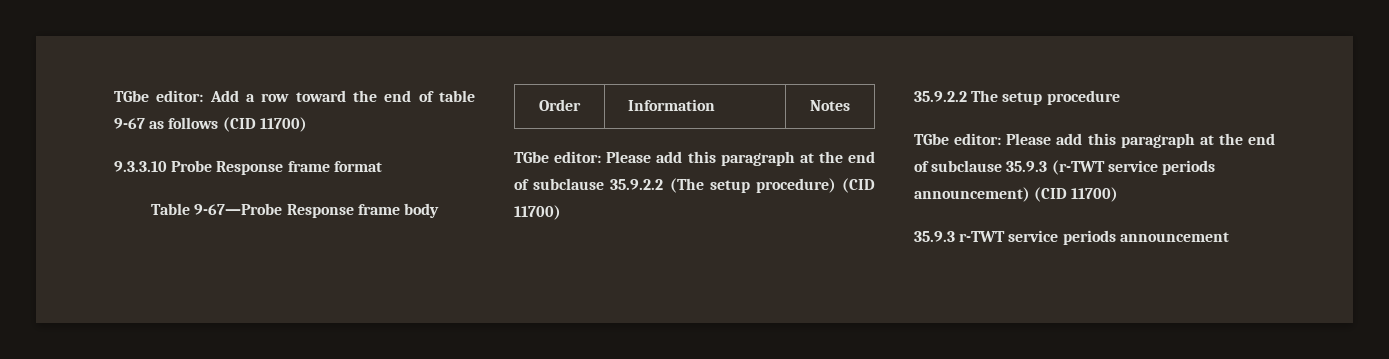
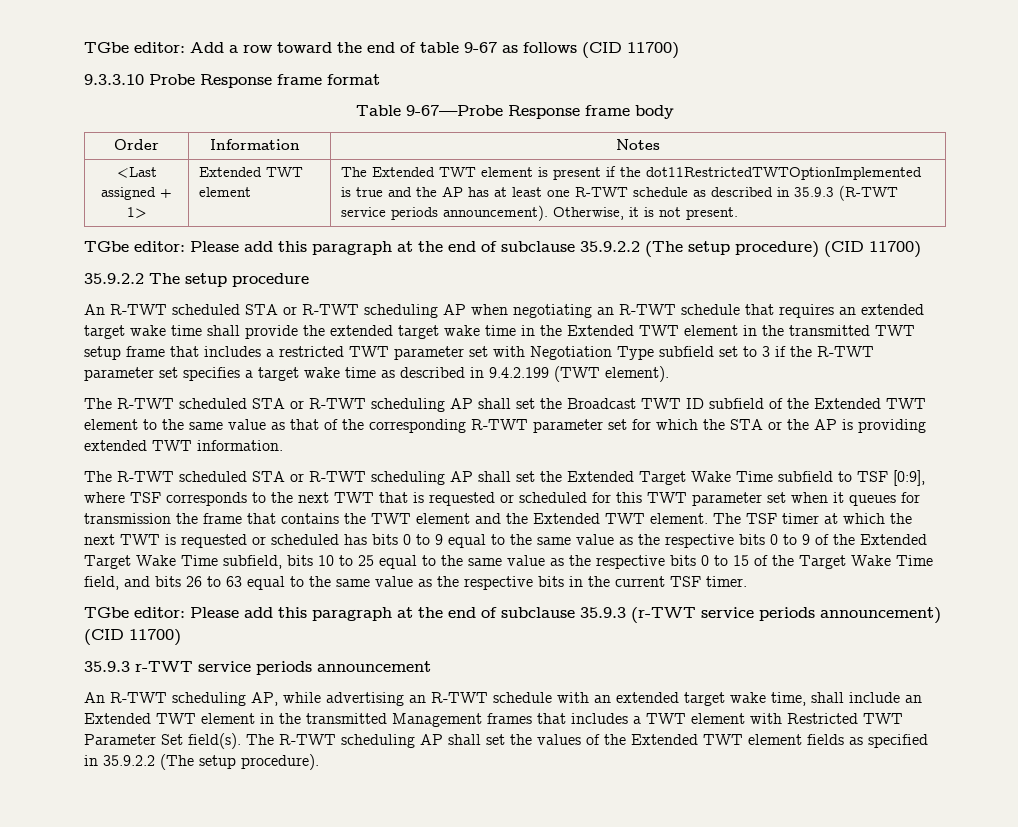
(850, 105) none -> [116,167,157,178] [101,187,172,200] [126,207,147,218] [199,167,304,177] [199,187,252,197] [341,166,923,180] [341,185,899,201] [341,205,739,221] // <Last assigned + 1> | Extended TWT element | The Extended TWT element is present if the dot11RestrictedTWTOptionImplemented is true and the AP has at least one R-TWT schedule as described in 35.9.3 (R-TWT service periods announcement). Otherwise, it is not present.
(1120, 97) none -> [84,304,924,318] [84,325,915,339] [84,346,874,360] [84,366,669,382] [84,398,926,412] [84,419,926,433] [84,440,283,451] [84,470,925,486] [84,492,920,506] [84,513,912,524] [84,534,927,548] [84,555,933,569] [84,576,747,590] // An R-TWT scheduled STA or R-TWT scheduling AP when negotiating an R-TWT schedule that requires an extended target wake time shall provide the extended target wake time in the Extended TWT element in the transmitted TWT setup frame that includes a restricted TWT parameter set with Negotiation Type subfield set to 3 if the R-TWT parameter set specifies a target wake time as described in 9.4.2.199 (TWT element). // The R-TWT scheduled STA or R-TWT scheduling AP shall set the Broadcast TWT ID subfield of the Extended TWT element to the same value as that of the corresponding R-TWT parameter set for which the STA or the AP is providing extended TWT information. // The R-TWT scheduled STA or R-TWT scheduling AP shall set the Extended Target Wake Time subfield to TSF [0:9], where TSF corresponds to the next TWT that is requested or scheduled for this TWT parameter set when it queues for transmission the frame that contains the TWT element and the Extended TWT element. The TSF timer at which the next TWT is requested or scheduled has bits 0 to 9 equal to the same value as the respective bits 0 to 9 of the Extended Target Wake Time subfield, bits 10 to 25 equal to the same value as the respective bits 0 to 15 of the Target Wake Time field, and bits 26 to 63 equal to the same value as the respective bits in the current TSF timer.
(1229, 237) none -> [84,692,922,706] [84,713,903,727] [84,733,928,749] [84,754,319,770] // An R-TWT scheduling AP, while advertising an R-TWT schedule with an extended target wake time, shall include an Extended TWT element in the transmitted Management frames that includes a TWT element with Restricted TWT Parameter Set field(s). The R-TWT scheduling AP shall set the values of the Extended TWT element fields as specified in 35.9.2.2 (The setup procedure).

